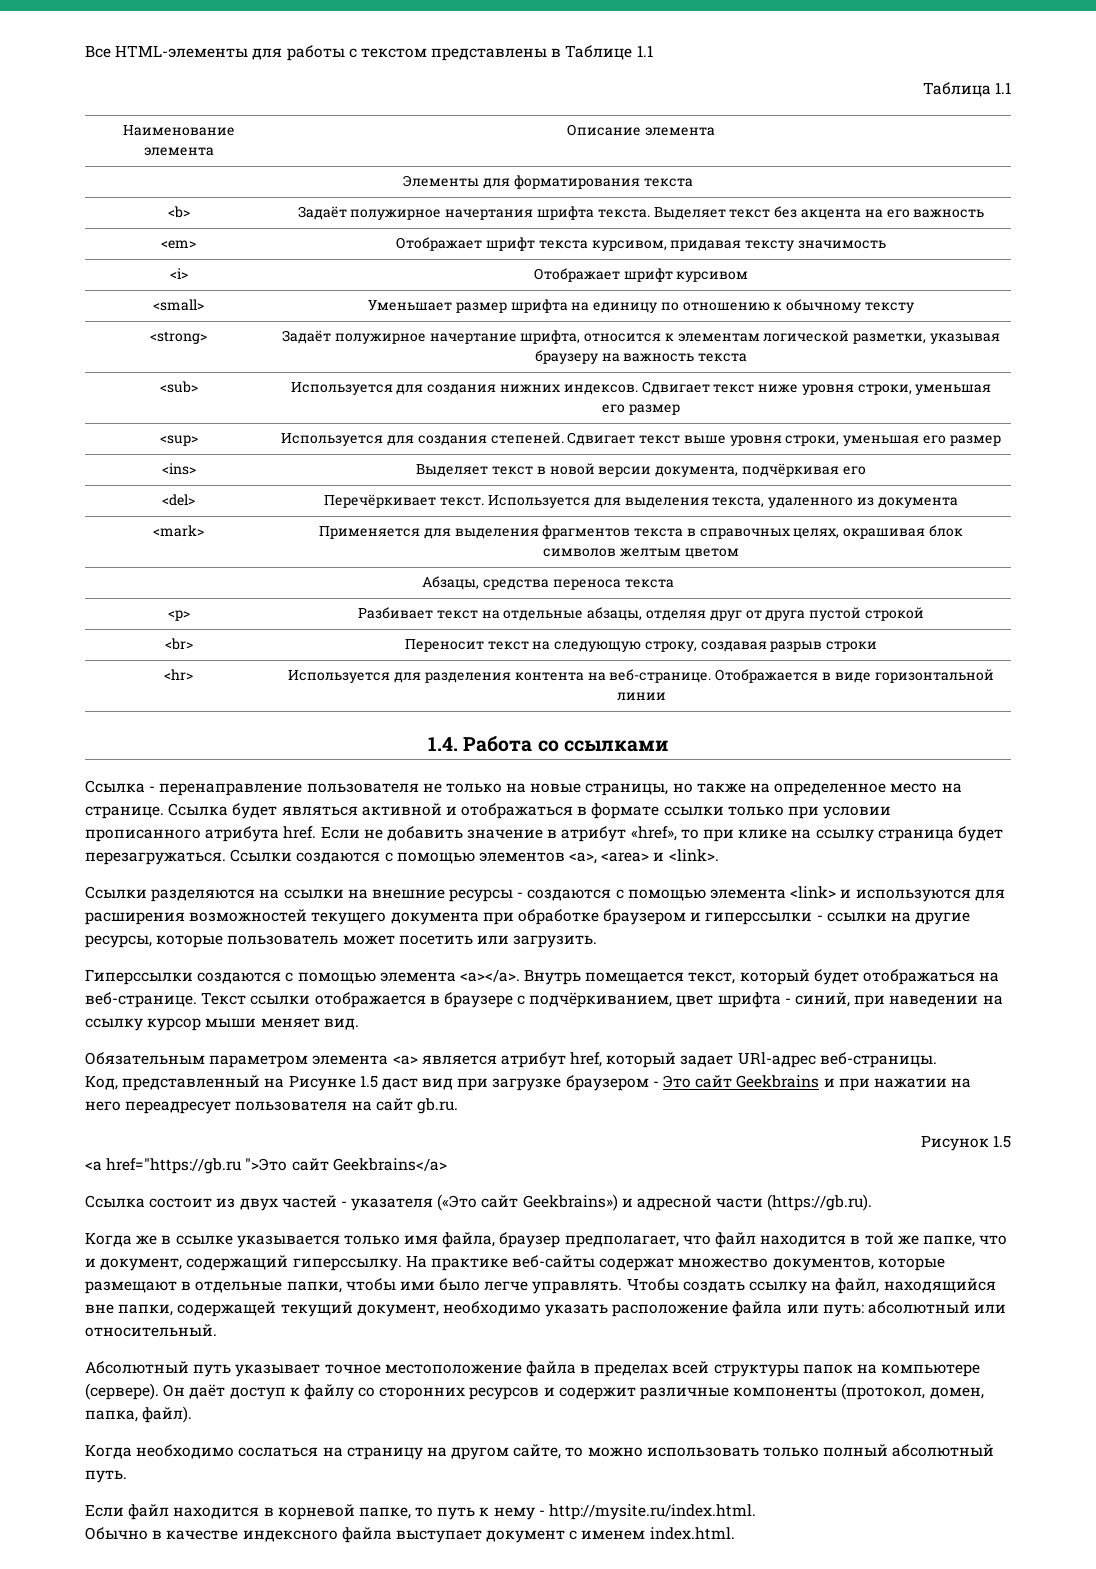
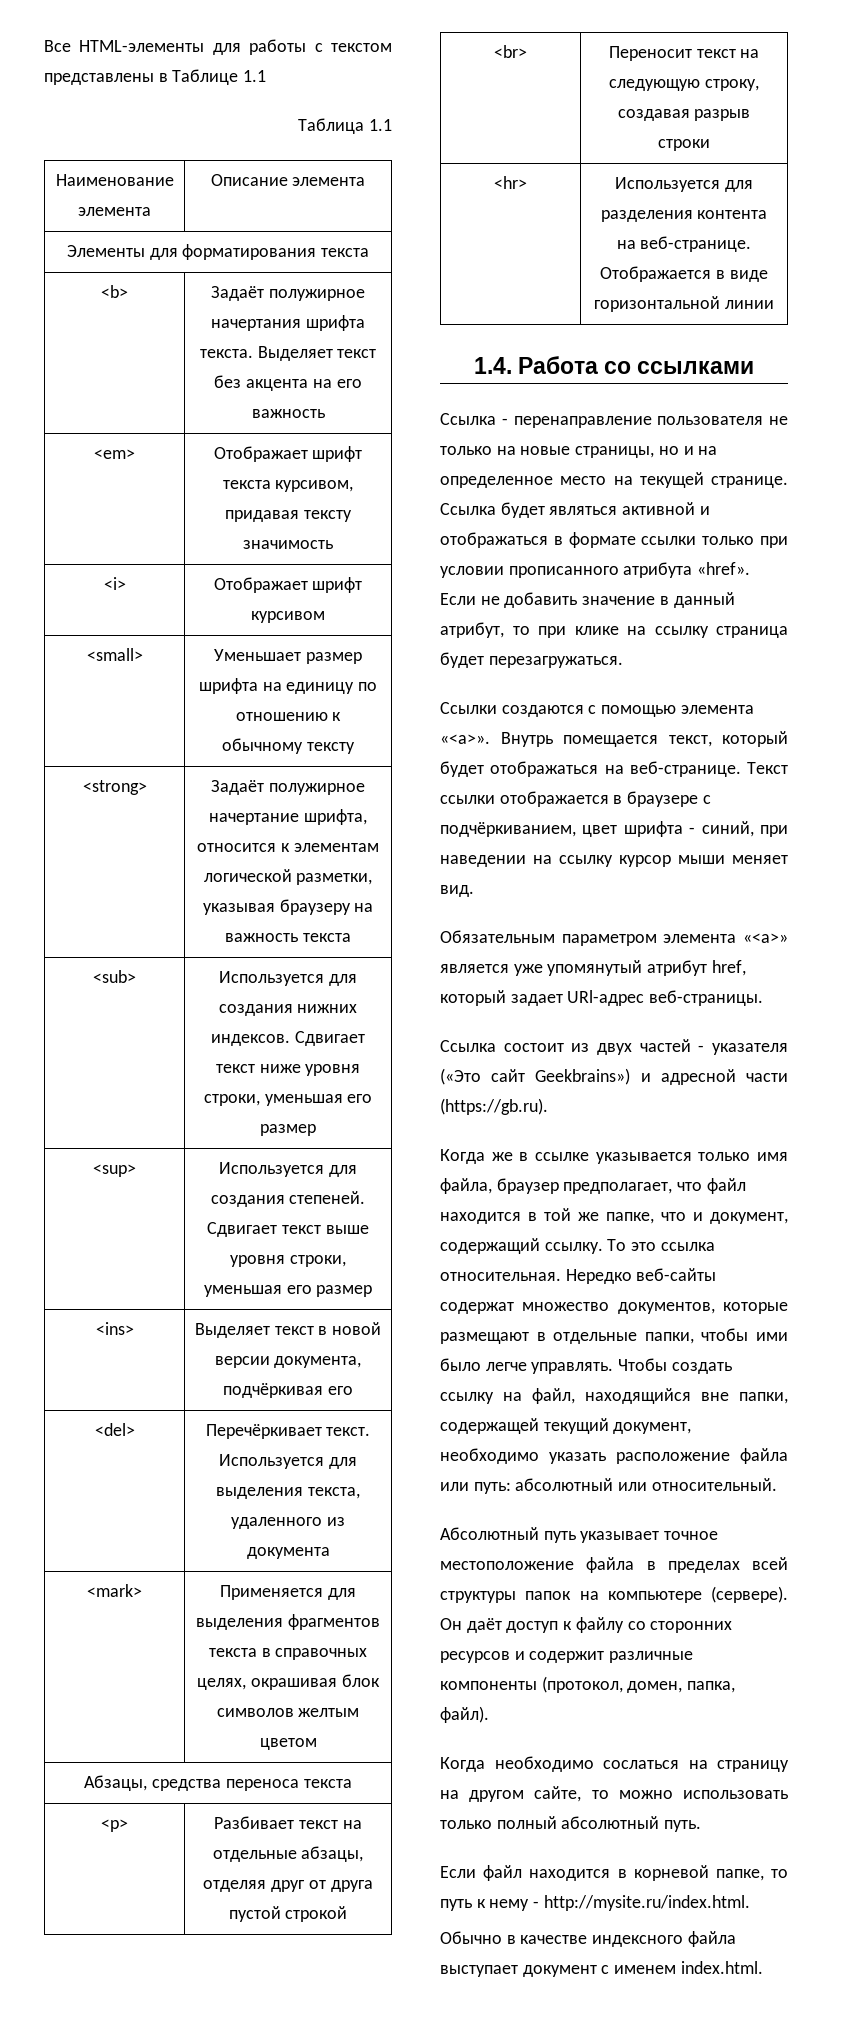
[696,783,746,793] также -> [683,446,694,455] и
(962, 788) none -> [639,472,704,488] текущей
[283,826,317,839] href. -> [697,562,751,575] «href».
[561,826,677,842] атрибут «href», -> [673,592,735,608] [440,622,504,638] данный атрибут,
(226, 858) none -> (623, 662) //
[478,849,719,864] [85,886,1005,902] [85,909,971,925] [85,935,598,948] [85,969,520,985] элементов <a>, <area> и <link>. // Ссылки разделяются на ссылки на внешние ресурсы - создаются с помощью элемента <link> и используются для расширения возможностей текущего документа при обработке браузером и гиперссылки - ссылки на другие ресурсы, которые пользователь может посетить или загрузить. // Гиперссылки создаются с помощью элемента <a></a>. -> [680,705,754,714] [440,734,490,744] элемента «<a>».
[392,1055,497,1065] <a> является -> [743,933,788,943] [440,960,643,976] «<a>» является уже упомянутый
[85,1075,972,1091] [85,1098,458,1114] [920,1135,1011,1151] [85,1158,447,1174] // Код, представленный на Рисунке 1.5 даст вид при загрузке браузером - Это сайт Geekbrains и при нажатии на него переадресует пользователя на сайт gb.ru. // Рисунок 1.5 // <a href="https://gb.ru ">Это сайт Geekbrains</a> -> (764, 998) none
[292,1255,508,1271] гиперссылку. На практике -> [544,1239,715,1254] [440,1269,632,1284] ссылку. То это ссылка относительная. Нередко

